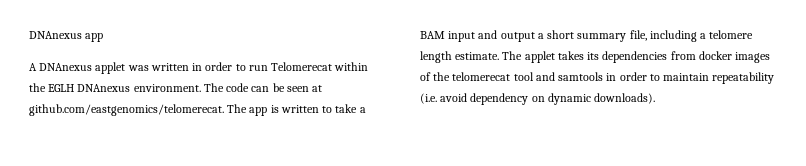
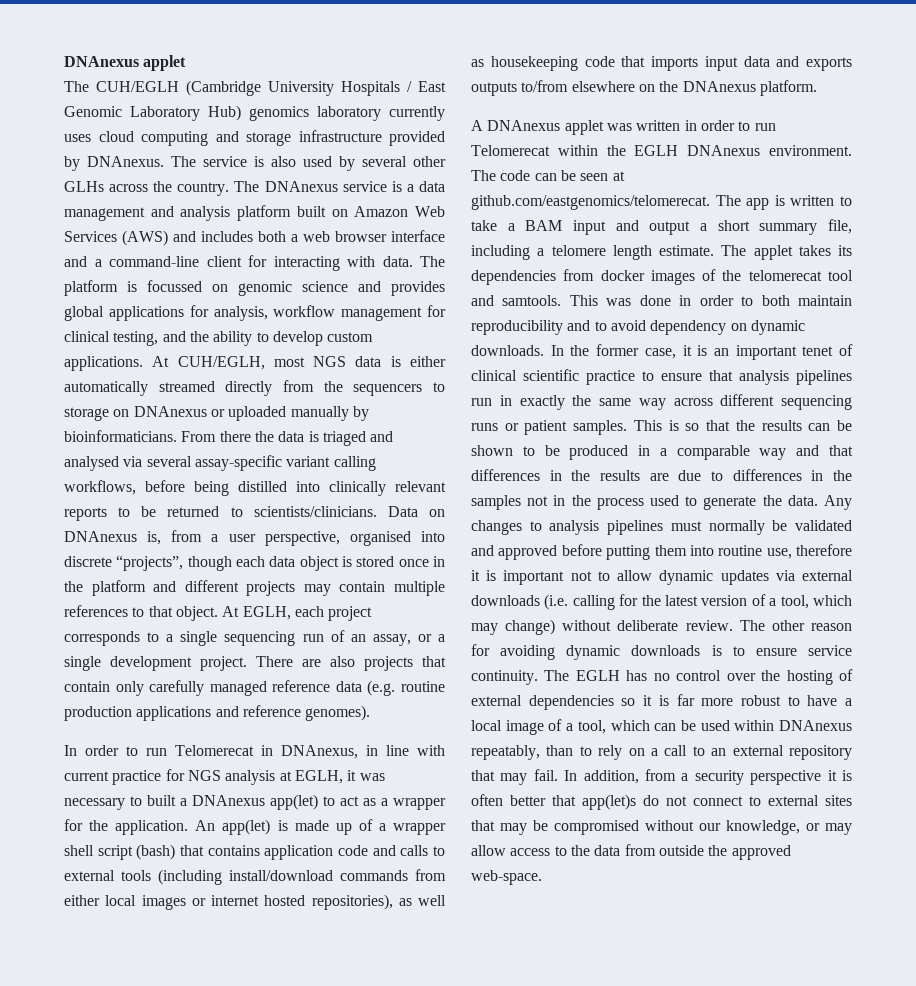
[29,31,104,42] DNAnexus app -> [64,55,187,71] [64,80,446,96] [64,105,445,121] [64,130,445,146] [64,156,446,171] [64,181,445,196] [64,205,446,221] [64,230,445,246] [64,255,445,271] [64,280,445,296] [64,305,446,321] [64,331,374,346] [64,356,446,371] [64,380,445,396] [64,406,369,421] [64,430,394,446] [64,455,376,471] [64,480,446,496] [64,506,445,521] [64,530,445,546] [64,555,445,571] [64,580,445,596] [64,605,373,621] [64,630,446,646] [64,656,446,671] [64,680,445,696] [64,705,371,721] [64,745,445,759] [64,769,385,785] [64,794,446,810] [64,819,447,835] [64,844,446,860] [64,869,446,885] [64,894,446,910] [471,56,852,71] [471,80,817,96] DNAnexus applet // The CUH/EGLH (Cambridge University Hospitals / East Genomic Laboratory Hub) genomics laboratory currently uses cloud computing and storage infrastructure provided by DNAnexus. The service is also used by several other GLHs across the country. The DNAnexus service is a data management and analysis platform built on Amazon Web Services (AWS) and includes both a web browser interface and a command-line client for interacting with data. The platform is focussed on genomic science and provides global applications for analysis, workflow management for clinical testing, and the ability to develop custom applications. At CUH/EGLH, most NGS data is either automatically streamed directly from the sequencers to storage on DNAnexus or uploaded manually by bioinformaticians. From there the data is triaged and analysed via several assay-specific variant calling workflows, before being distilled into clinically relevant reports to be returned to scientists/clinicians. Data on DNAnexus is, from a user perspective, organised into discrete “projects”, though each data object is stored once in the platform and different projects may contain multiple references to that object. At EGLH, each project corresponds to a single sequencing run of an assay, or a single development project. There are also projects that contain only carefully managed reference data (e.g. routine production applications and reference genomes). // In order to run Telomerecat in DNAnexus, in line with current practice for NGS analysis at EGLH, it was necessary to built a DNAnexus app(let) to act as a wrapper for the application. An app(let) is made up of a wrapper shell script (bash) that contains application code and calls to external tools (including install/download commands from either local images or internet hosted repositories), as well as housekeeping code that imports input data and exports outputs to/from elsewhere on the DNAnexus platform.
[558,72,775,84] [420,93,656,105] samtools in order to maintain repeatability (i.e. avoid dependency on dynamic downloads). -> [502,295,853,306] [471,320,805,335] [471,344,853,360] [471,369,852,385] [471,394,852,410] [471,420,852,435] [471,445,853,460] [471,469,852,481] [471,495,852,510] [471,520,852,535] [471,544,852,560] [471,570,853,585] [471,594,852,610] [471,619,852,635] [471,644,852,660] [471,669,854,685] [471,694,852,710] [471,719,852,735] [471,745,852,760] [471,769,852,785] [471,794,852,810] [471,820,852,835] [471,844,791,860] [471,870,542,885] samtools. This was done in order to both maintain reproducibility and to avoid dependency on dynamic downloads. In the former case, it is an important tenet of clinical scientific practice to ensure that analysis pipelines run in exactly the same way across different sequencing runs or patient samples. This is so that the results can be shown to be produced in a comparable way and that differences in the results are due to differences in the samples not in the process used to generate the data. Any changes to analysis pipelines must normally be validated and approved before putting them into routine use, therefore it is important not to allow dynamic updates via external downloads (i.e. calling for the latest version of a tool, which may change) without deliberate review. The other reason for avoiding dynamic downloads is to ensure service continuity. The EGLH has no control over the hosting of external dependencies so it is far more robust to have a local image of a tool, which can be used within DNAnexus repeatably, than to rely on a call to an external repository that may fail. In addition, from a security perspective it is often better that app(let)s do not connect to external sites that may be compromised without our knowledge, or may allow access to the data from outside the approved web-space.

